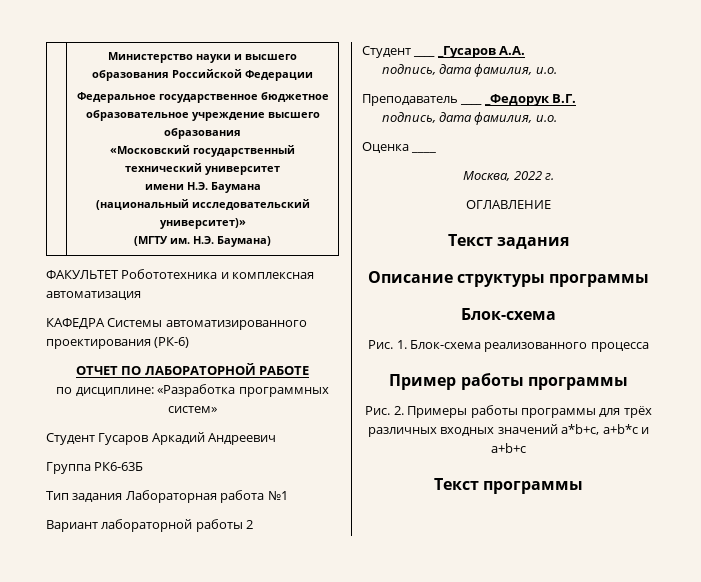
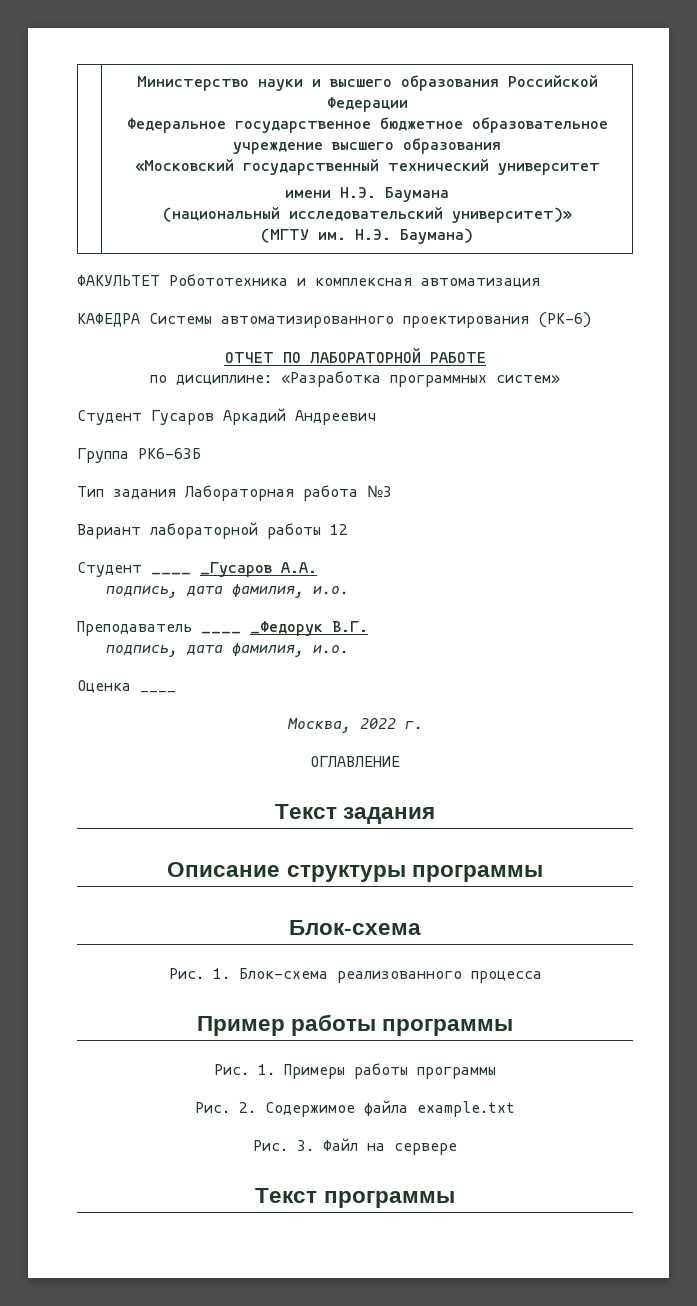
[267,491,288,500] №1 -> [367,485,392,498] №3
[246,520,254,529] 2 -> [330,524,348,535] 12
[393,406,404,415] 2. -> [258,1064,275,1075] 1.
[599,406,652,418] [368,424,649,437] [491,443,526,453] для трёх различных входных значений a*b+c, a+b*c и a+b+c -> [195,1100,515,1117] [253,1138,457,1155] // Рис. 2. Содержимое файла example.txt // Рис. 3. Файл на сервере

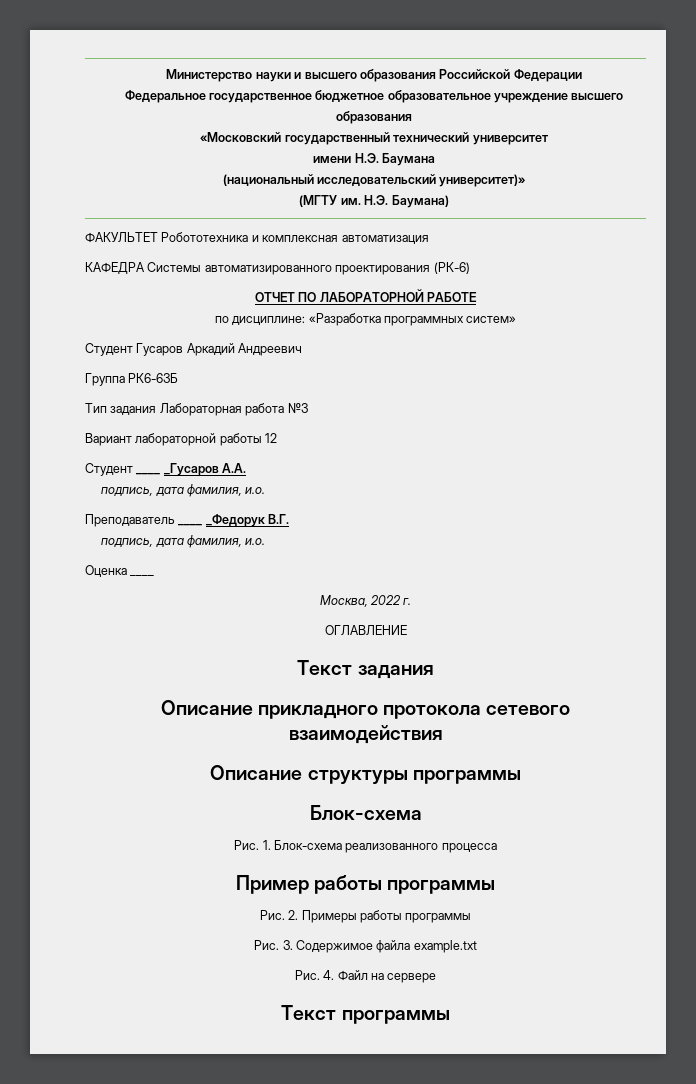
(436, 815) none -> [160,700,571,719] [288,725,443,744] // Описание прикладного протокола сетевого взаимодействия
[258,1064,275,1075] 1. -> [288,910,299,920] 2.
[239,1102,256,1113] 2. -> [282,940,293,950] 3.
[297,1140,314,1151] 3. -> [323,970,335,980] 4.

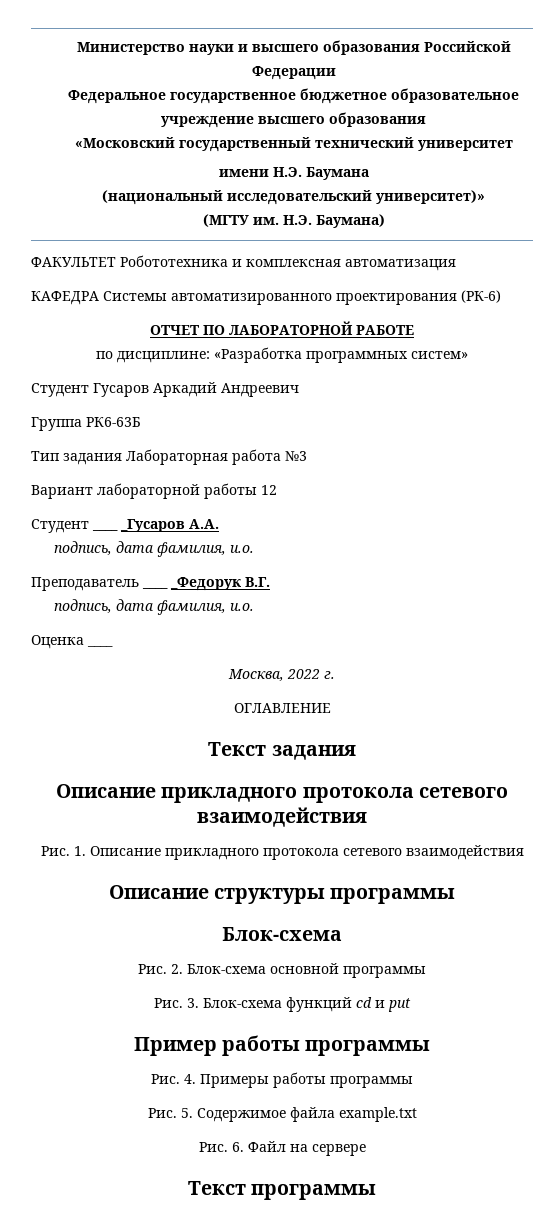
(443, 734) none -> [40,845,524,860] // Рис. 1. Описание прикладного протокола сетевого взаимодействия
[262,840,497,853] 1. Блок-схема реализованного процесса -> [171,963,426,978] [154,997,411,1012] 2. Блок-схема основной программы // Рис. 3. Блок-схема функций cd и put
[288,910,299,920] 2. -> [184,1074,196,1084] 4.
[282,940,293,950] 3. -> [180,1108,193,1118] 5.
[323,970,335,980] 4. -> [231,1142,244,1152] 6.

